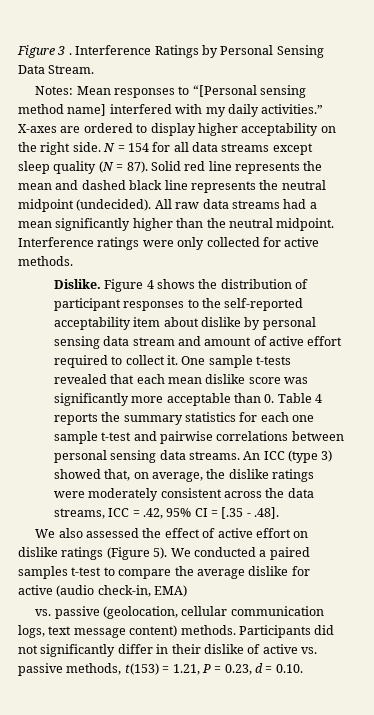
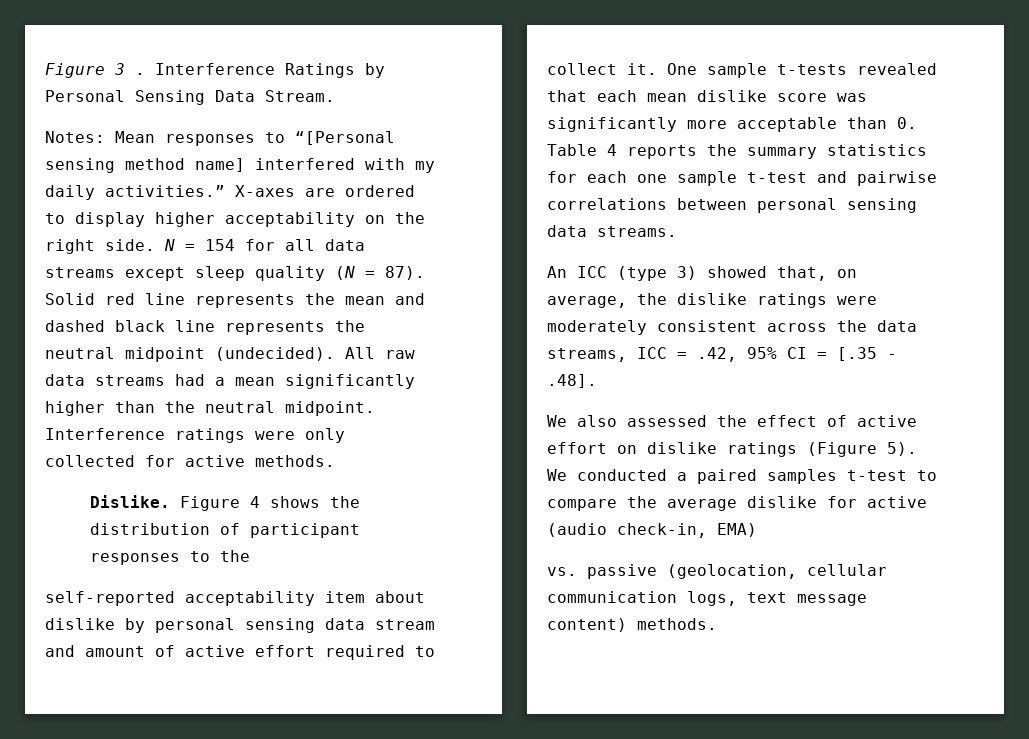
(221, 303) none -> (251, 556) //
(240, 455) none -> (677, 231) //
[238,625,335,638] [18,644,317,657] [18,663,303,676] Participants did not significantly differ in their dislike of active vs. passive methods, t(153) = 1.21, P = 0.23, d = 0.10. -> (717, 624) none

